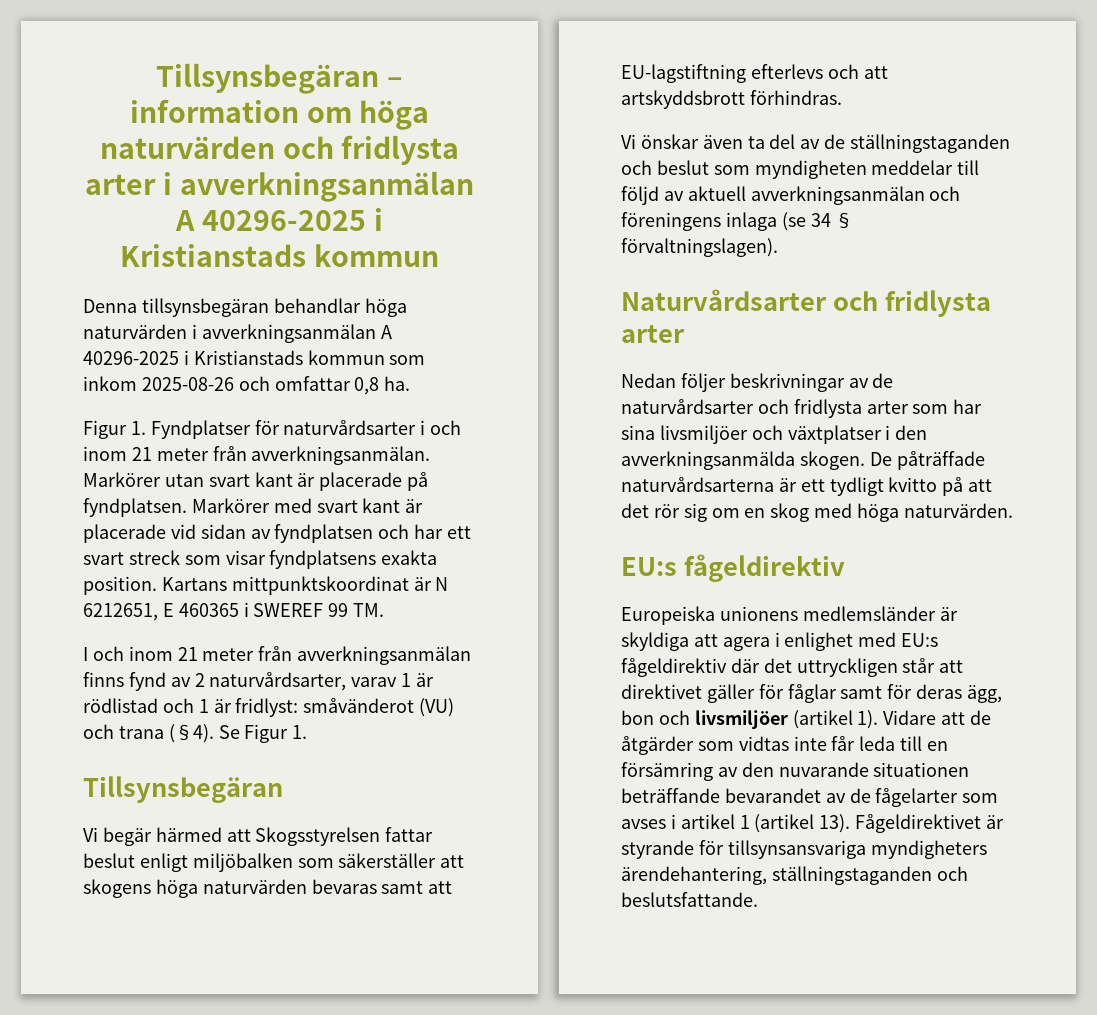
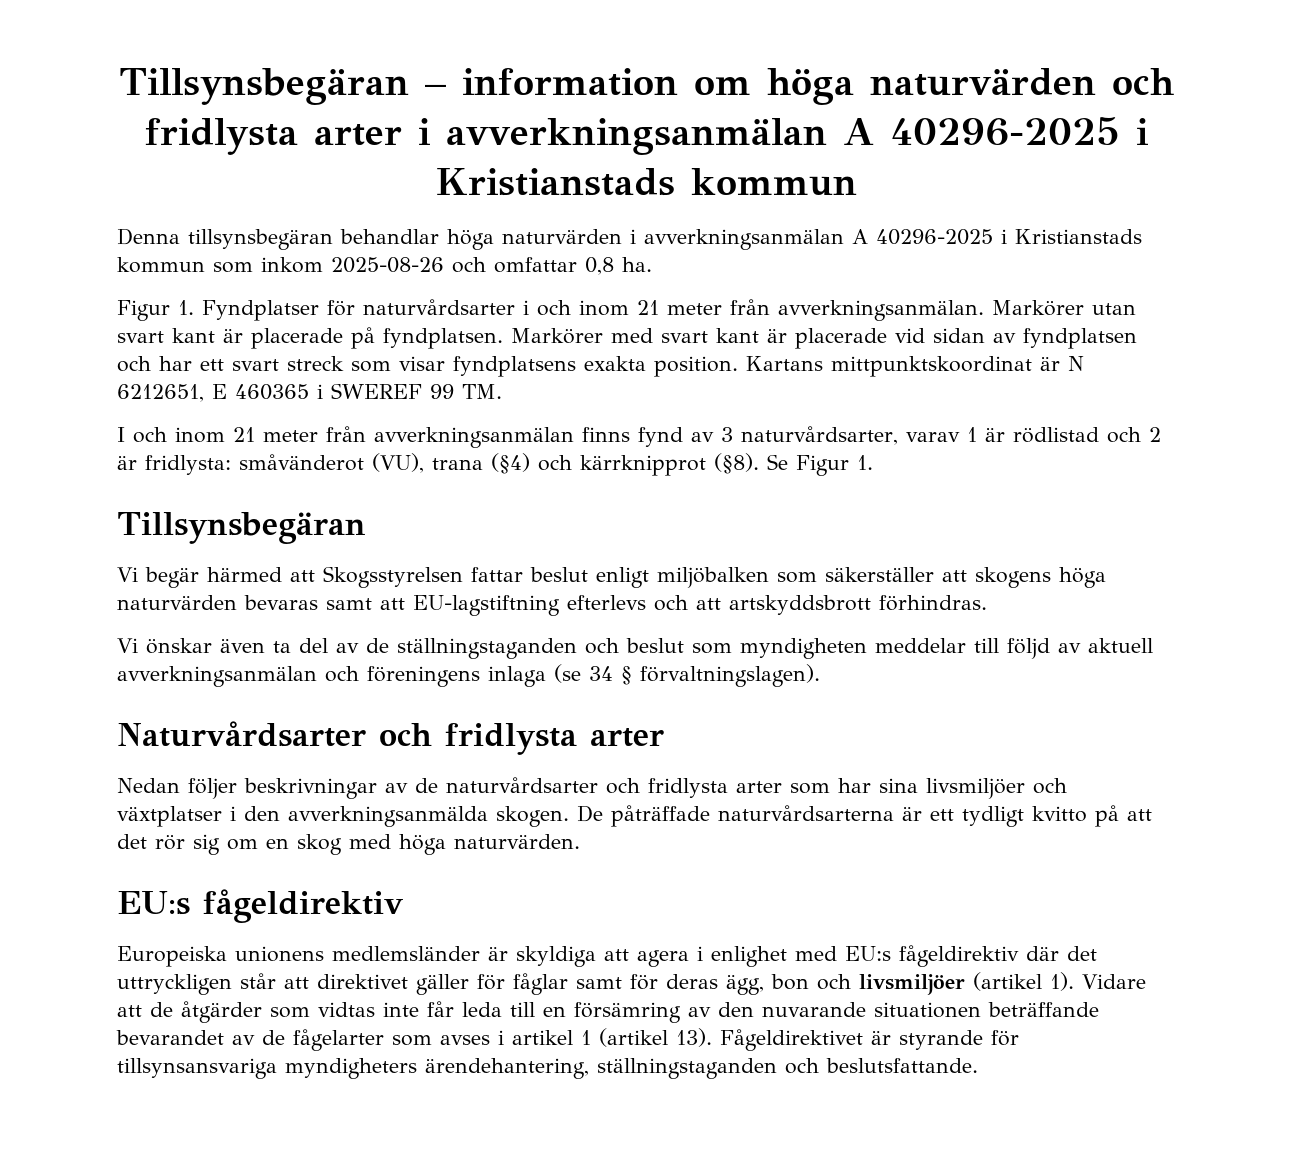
[194,673,205,687] 2 -> [721,427,733,442] 3
[198,698,455,717] [83,724,214,743] 1 är fridlyst: småvänderot (VU) och trana (§4). -> [1148,427,1161,442] [117,453,759,476] 2 är fridlysta: småvänderot (VU), trana (§4) och kärrknipprot (§8).

